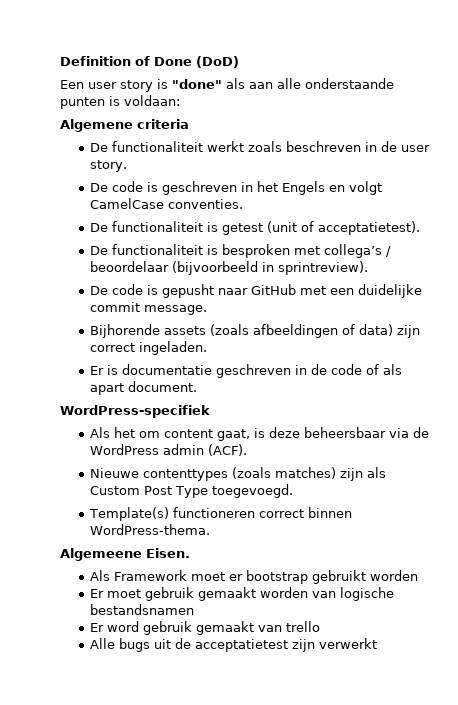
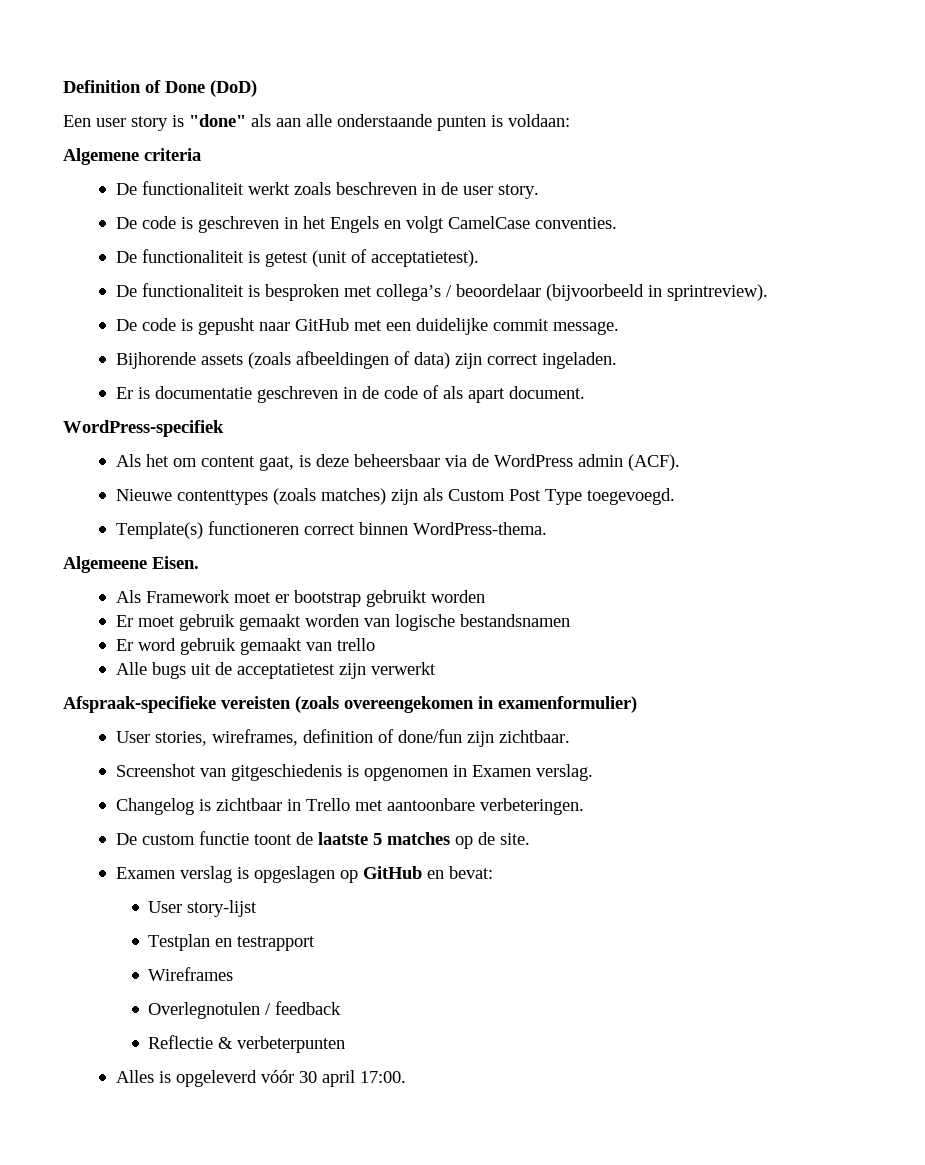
(378, 643) none -> [63,696,637,713] [115,729,570,747] [115,764,593,781] [115,798,584,815] [115,831,530,849] [115,866,493,883] [148,900,258,917] [148,934,316,951] [148,967,234,981] [148,1001,342,1019] [148,1035,346,1053] [115,1070,406,1087] // Afspraak-specifieke vereisten (zoals overeengekomen in examenformulier) // User stories, wireframes, definition of done/fun zijn zichtbaar. // Screenshot van gitgeschiedenis is opgenomen in Examen verslag. // Changelog is zichtbaar in Trello met aantoonbare verbeteringen. // De custom functie toont de laatste 5 matches op de site. // Examen verslag is opgeslagen op GitHub en bevat: // User story-lijst // Testplan en testrapport // Wireframes // Overlegnotulen / feedback // Reflectie & verbeterpunten // Alles is opgeleverd vóór 30 april 17:00.

